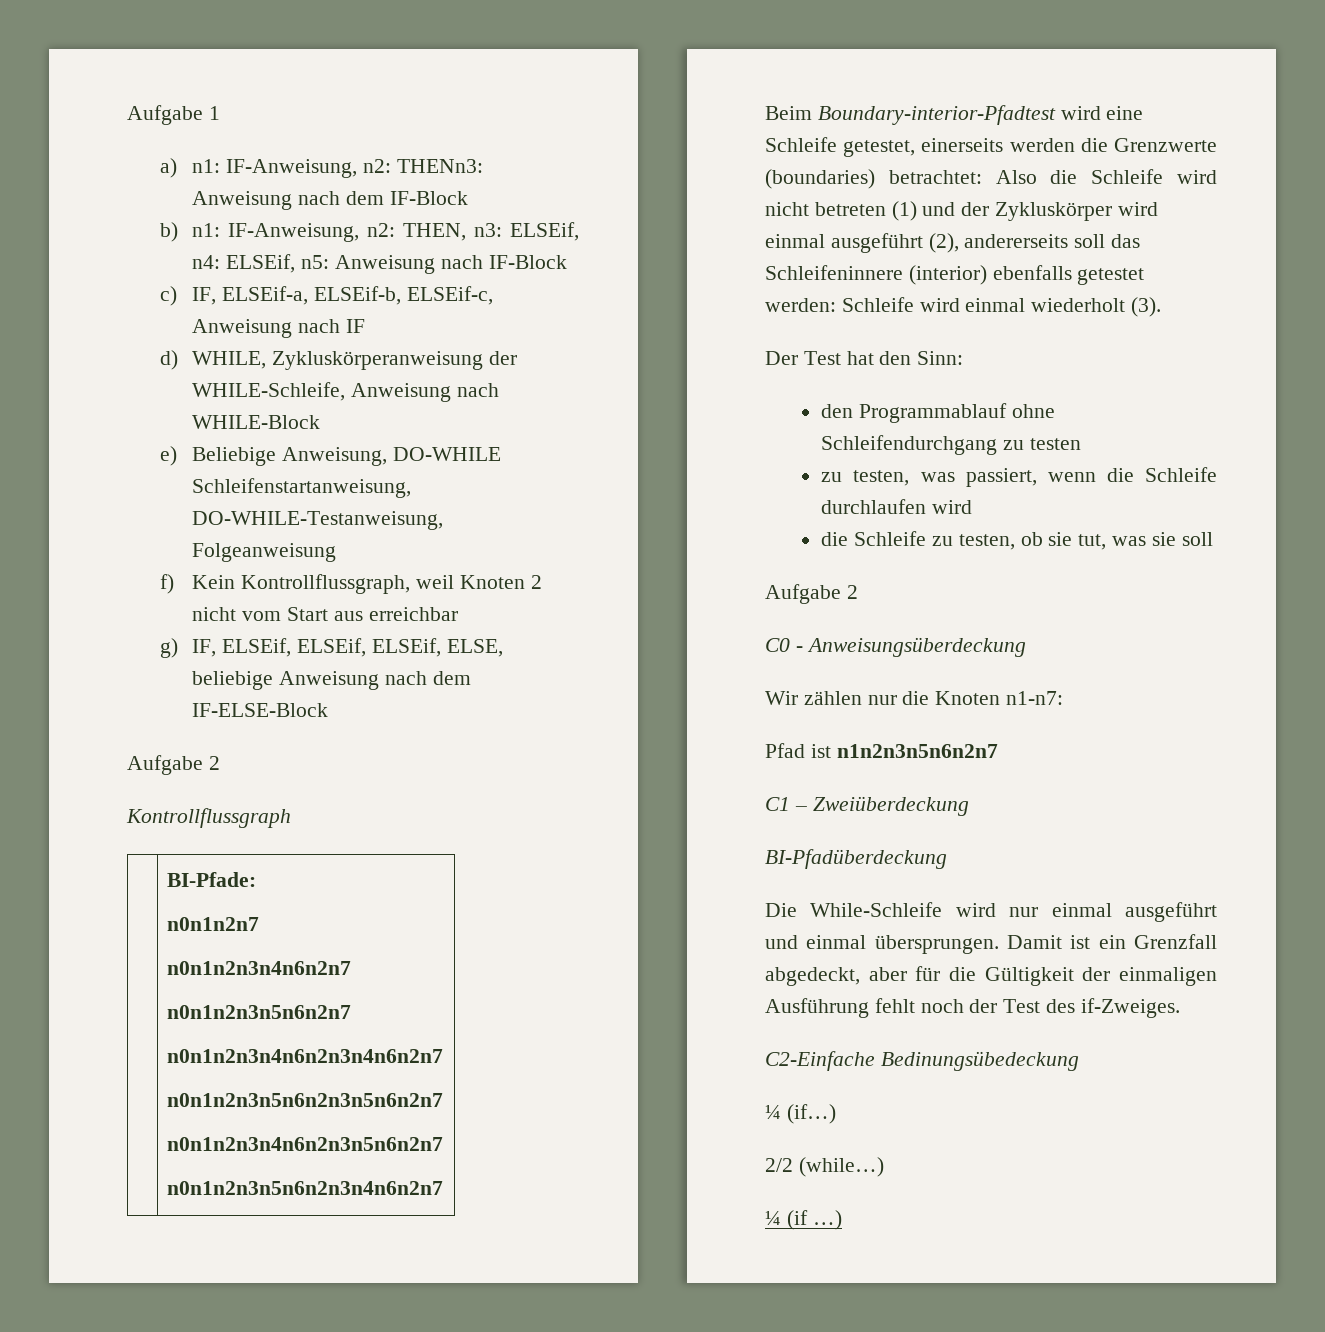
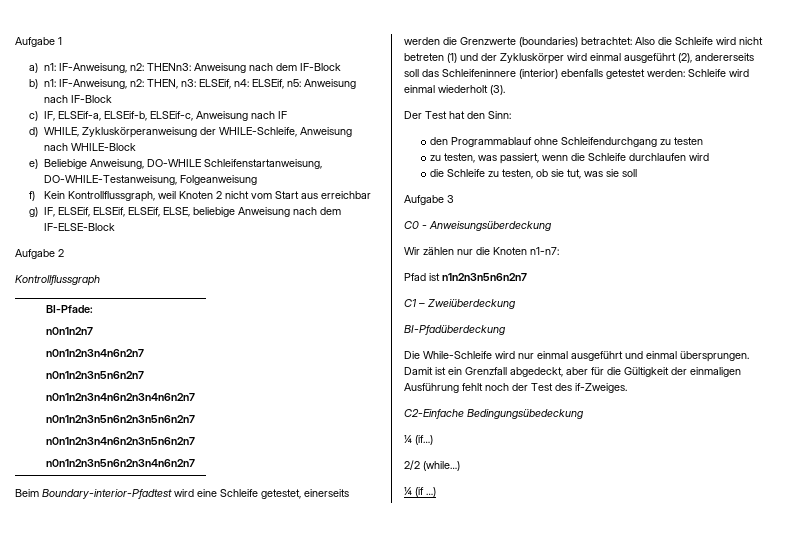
[846,585,858,599] 2 -> [447,195,454,203] 3
[880,1051,1079,1071] Bedinungsübedeckung -> [467,409,583,419] Bedingungsübedeckung

